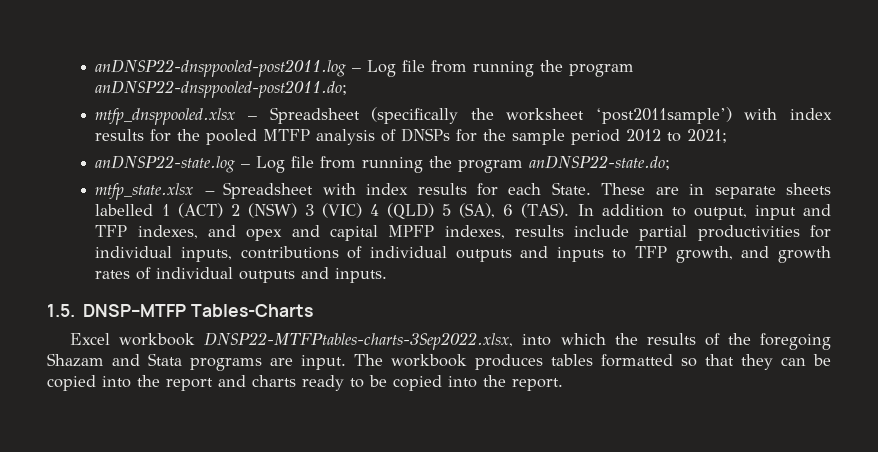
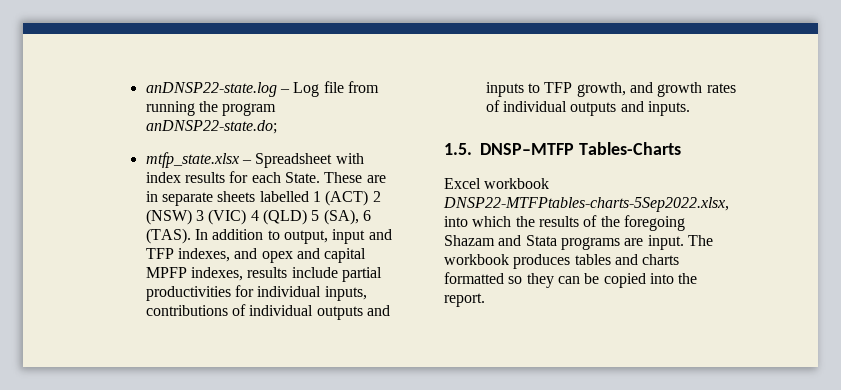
[95,59,635,77] [95,80,348,98] [95,107,833,125] [95,128,728,145] anDNSP22-dnsppooled-post2011.log – Log file from running the program anDNSP22-dnsppooled-post2011.do; // mtfp_dnsppooled.xlsx – Spreadsheet (specifically the worksheet ‘post2011sample’) with index results for the pooled MTFP analysis of DNSPs for the sample period 2012 to 2021; // -> (145, 89) none
[204,332,514,350] DNSP22-MTFPtables-charts-3Sep2022.xlsx, -> [443,197,729,212] DNSP22-MTFPtables-charts-5Sep2022.xlsx,
(593, 360) none -> [614,254,680,265] and charts
[705,354,734,366] that -> (523, 280) none
[166,375,506,391] report and charts ready to be copied into the -> (698, 278) none

